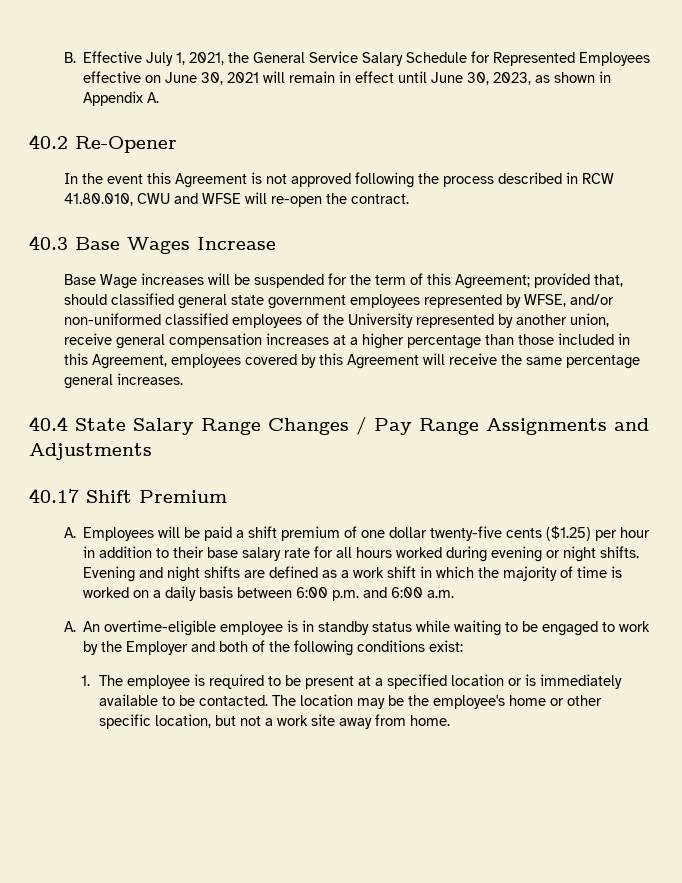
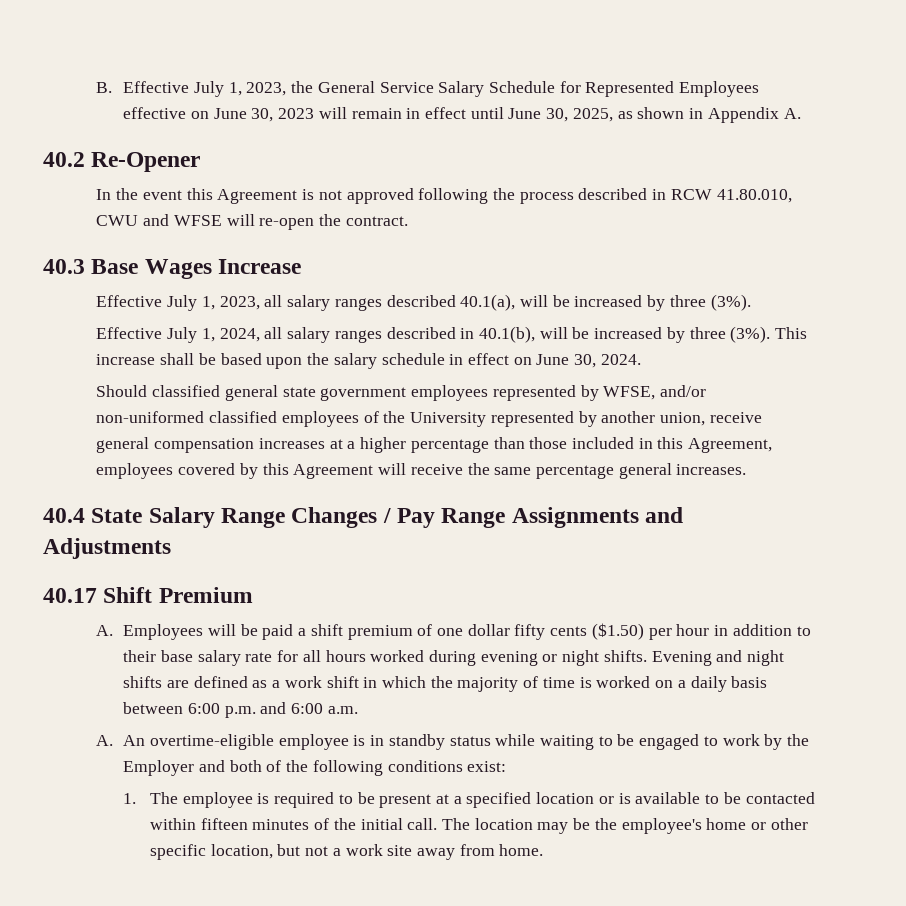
[189,52,225,65] 2021, -> [246,82,287,96] 2023,
[227,72,260,83] 2021 -> [278,108,315,119] 2023
[493,72,532,85] 2023, -> [572,108,613,122] 2025,
[63,273,623,289] [63,294,107,305] Base Wage increases will be suspended for the term of this Agreement; provided that, should -> [96,294,751,311] [96,326,808,343] [96,353,641,369] [96,385,148,397] Effective July 1, 2023, all salary ranges described 40.1(a), will be increased by three (3%). // Effective July 1, 2024, all salary ranges described in 40.1(b), will be increased by three (3%). This increase shall be based upon the salary schedule in effect on June 30, 2024. // Should
[430,526,592,541] twenty-five cents ($1.25) -> [514,623,644,640] fifty cents ($1.50)
[539,674,622,689] immediately -> (631, 798) none
[198,695,268,706] contacted. -> [745,792,815,804] [149,818,438,830] contacted within fifteen minutes of the initial call.

